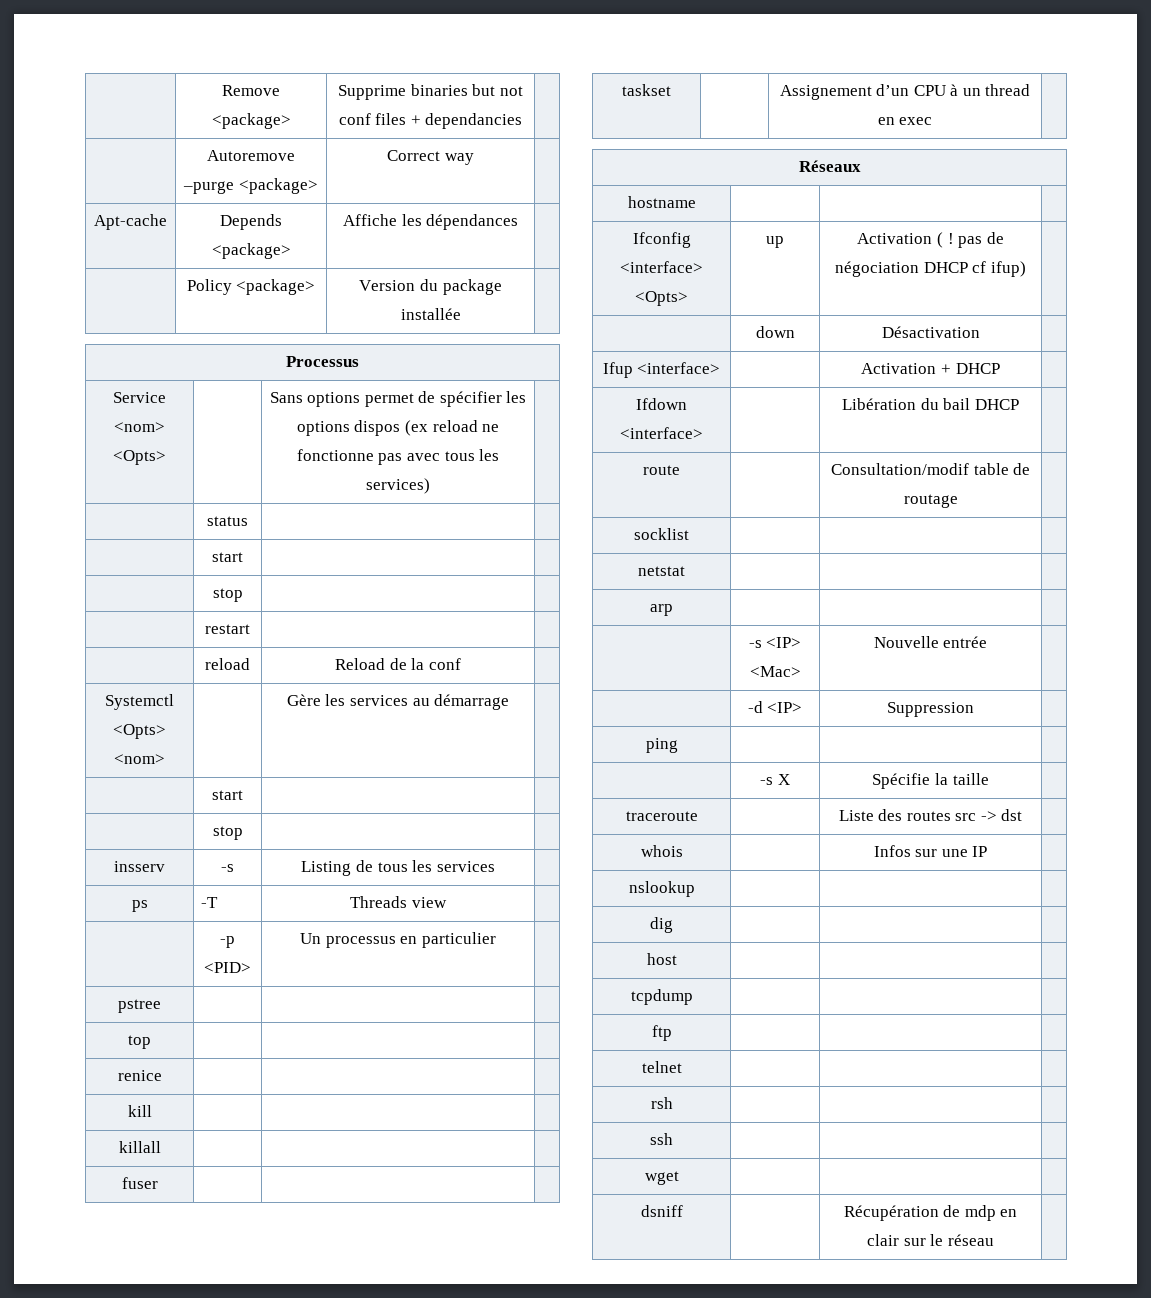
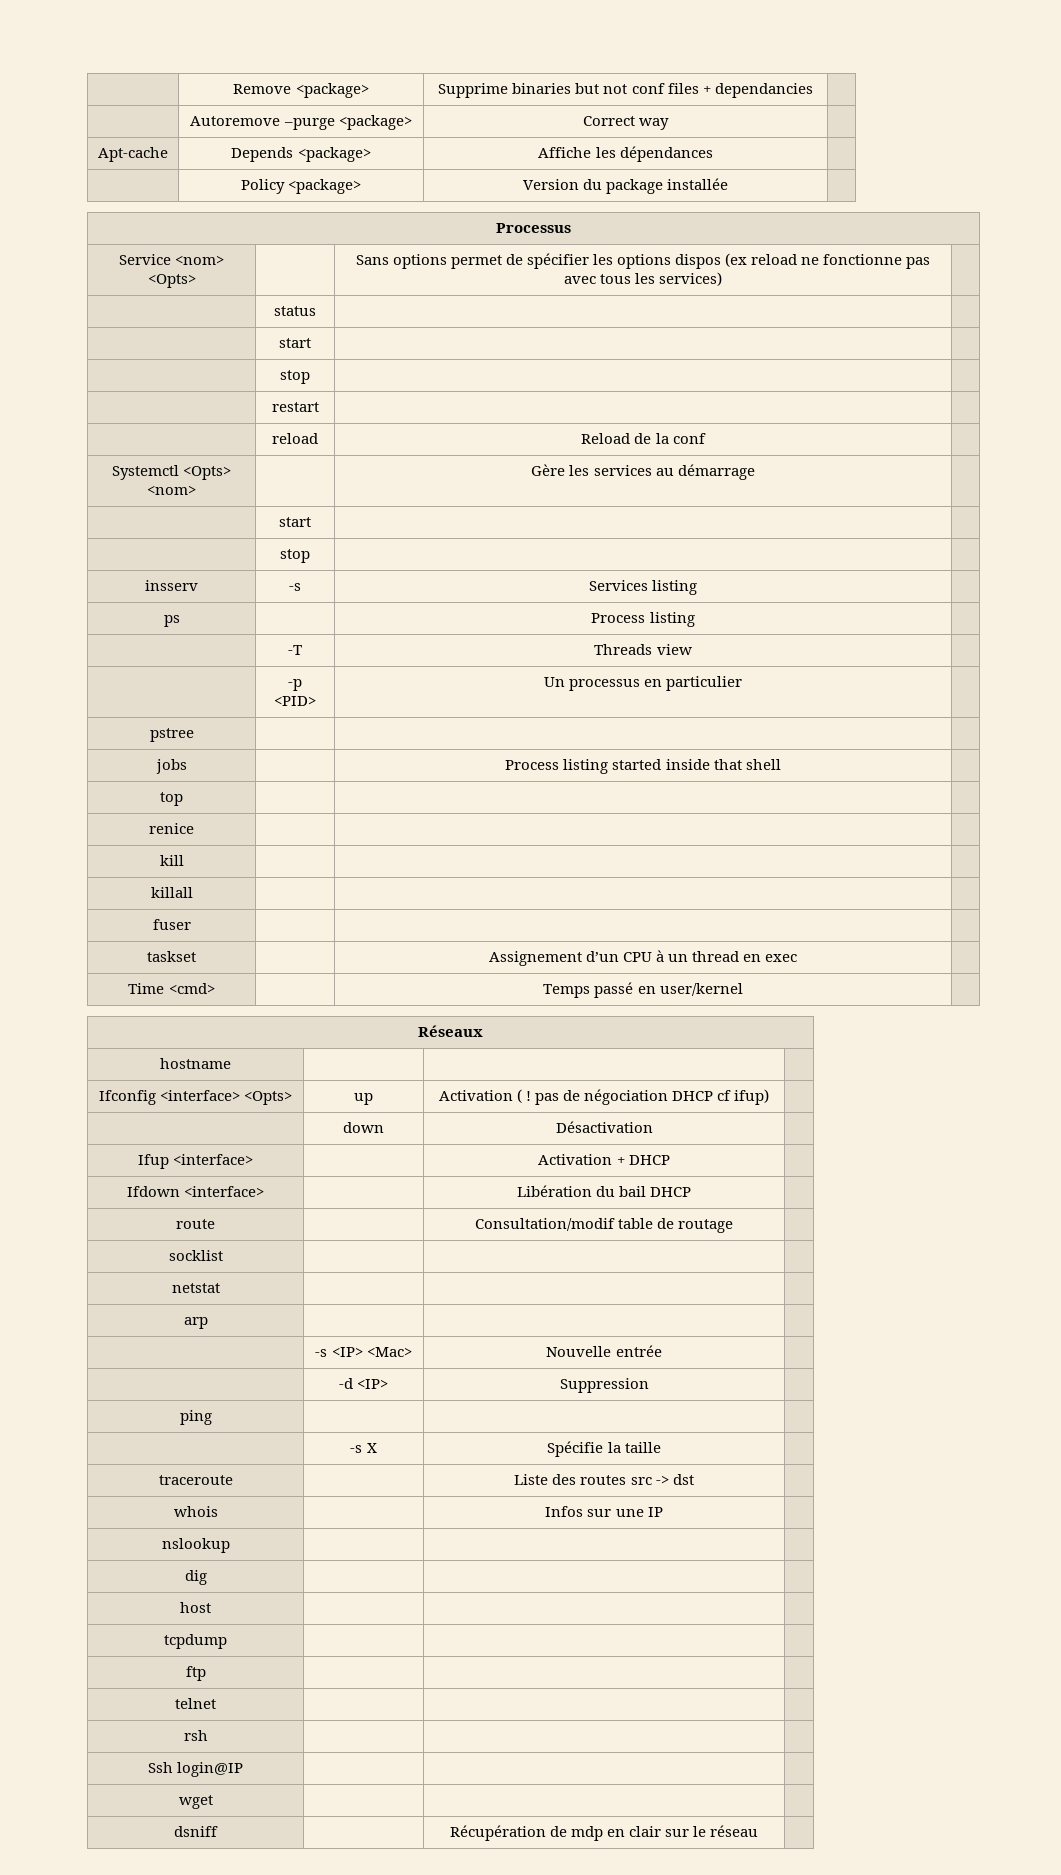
[301,860,495,876] Listing de tous les services -> [588,580,698,595] Services listing
(148, 906) none -> [591,612,695,627] | Process listing | // |
(161, 1006) none -> [155,759,187,774] [505,759,781,774] // jobs | | Process listing started inside that shell |
(933, 121) none -> [128,983,215,994] [543,982,743,998] // Time <cmd> | | Temps passé en user/kernel |
[650,1133,673,1145] ssh -> [147,1762,244,1777] Ssh login@IP

